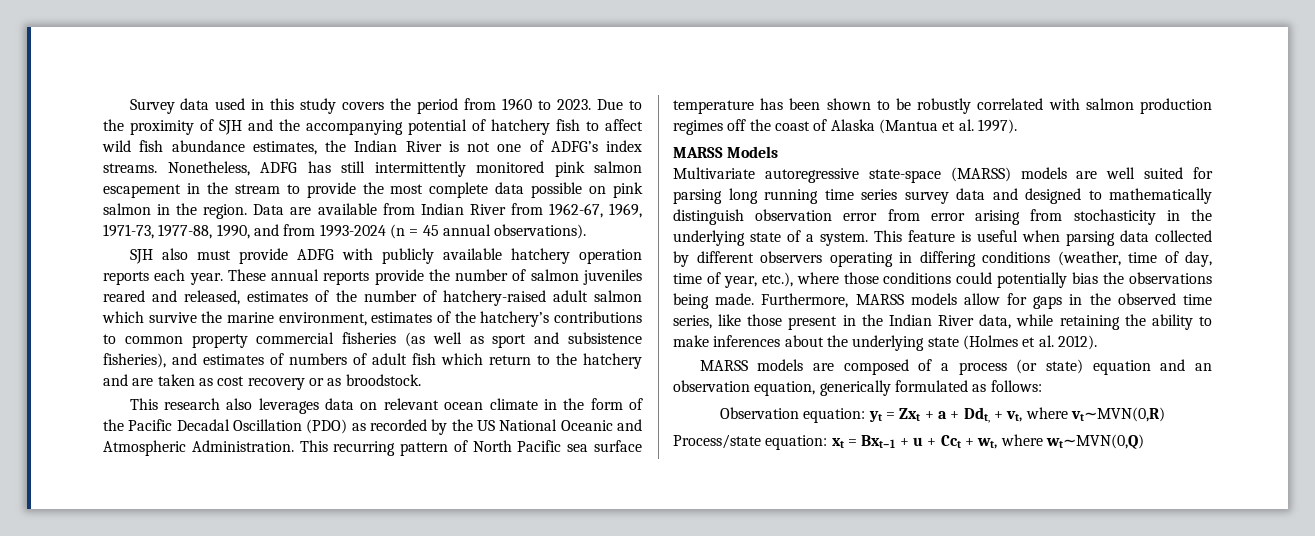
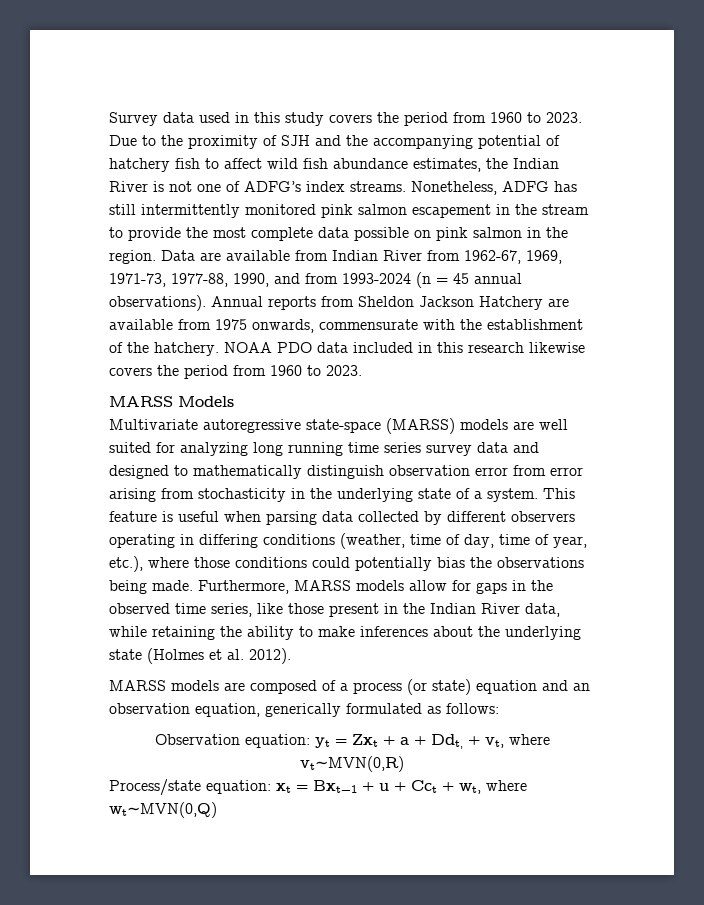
[129,248,643,264] [103,269,642,285] [103,290,642,306] [102,311,642,327] [103,332,643,348] [103,353,642,369] [103,374,421,390] [129,398,643,414] [103,419,642,435] [103,440,642,456] [673,98,1212,114] [673,119,1017,135] // SJH also must provide ADFG with publicly available hatchery operation reports each year. These annual reports provide the number of salmon juveniles reared and released, estimates of the number of hatchery-raised adult salmon which survive the marine environment, estimates of the hatchery’s contributions to common property commercial fisheries (as well as sport and subsistence fisheries), and estimates of numbers of adult fish which return to the hatchery and are taken as cost recovery or as broodstock. // This research also leverages data on relevant ocean climate in the form of the Pacific Decadal Oscillation (PDO) as recorded by the US National Oceanic and Atmospheric Administration. This recurring pattern of North Pacific sea surface temperature has been shown to be robustly correlated with salmon production regimes off the coast of Alaska (Mantua et al. 1997). -> [211,296,569,310] [109,319,583,333] [109,342,585,356] [109,365,362,379] Annual reports from Sheldon Jackson Hatchery are available from 1975 onwards, commensurate with the establishment of the hatchery. NOAA PDO data included in this research likewise covers the period from 1960 to 2023.
[673,189,722,204] parsing -> [180,442,248,456] analyzing

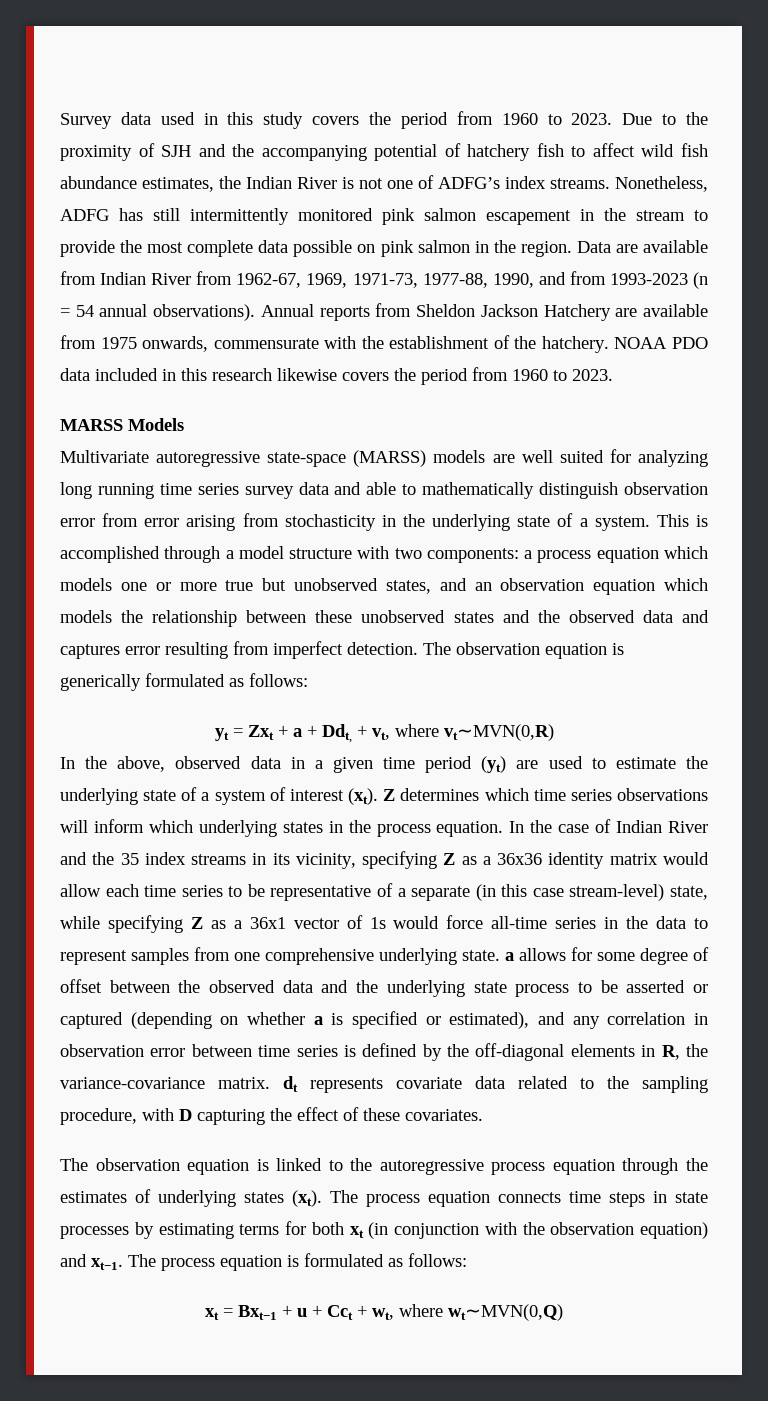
[342,273,411,284] 1993-2024 -> [609,273,688,285] 1993-2023
[453,273,469,284] 45 -> [75,305,94,317] 54
[109,465,169,479] designed -> [366,482,397,495] able
[109,511,575,525] [109,533,587,549] [109,556,584,572] [109,580,553,594] [109,603,560,617] [109,626,581,640] [109,648,291,664] [109,679,590,695] [109,703,260,717] feature is useful when parsing data collected by different observers operating in differing conditions (weather, time of day, time of year, etc.), where those conditions could potentially bias the observations being made. Furthermore, MARSS models allow for gaps in the observed time series, like those present in the Indian River data, while retaining the ability to make inferences about the underlying state (Holmes et al. 2012). // MARSS models are composed of a process (or state) equation and an observation equation, -> [696,515,708,527] [60,546,708,563] [60,578,708,595] [60,610,709,627] [60,641,624,659] is accomplished through a model structure with two components: a process equation which models one or more true but unobserved states, and an observation equation which models the relationship between these unobserved states and the observed data and captures error resulting from imperfect detection. The observation equation is
[154,734,310,748] Observation equation: -> (308, 680) none
[109,779,271,796] Process/state equation: -> [60,756,708,773] [60,787,708,805] [60,819,709,837] [60,851,709,869] [60,883,708,901] [60,915,708,933] [60,947,709,965] [60,979,709,997] [60,1011,708,1029] [60,1043,708,1061] [60,1076,708,1093] [60,1107,483,1125] [60,1158,708,1175] [60,1189,708,1207] [60,1221,708,1239] [60,1253,467,1271] In the above, observed data in a given time period (yt) are used to estimate the underlying state of a system of interest (xt). Z determines which time series observations will inform which underlying states in the process equation. In the case of Indian River and the 35 index streams in its vicinity, specifying Z as a 36x36 identity matrix would allow each time series to be representative of a separate (in this case stream-level) state, while specifying Z as a 36x1 vector of 1s would force all-time series in the data to represent samples from one comprehensive underlying state. a allows for some degree of offset between the observed data and the underlying state process to be asserted or captured (depending on whether a is specified or estimated), and any correlation in observation error between time series is defined by the off-diagonal elements in R, the variance-covariance matrix. dt represents covariate data related to the sampling procedure, with D capturing the effect of these covariates. // The observation equation is linked to the autoregressive process equation through the estimates of underlying states (xt). The process equation connects time steps in state processes by estimating terms for both xt (in conjunction with the observation equation) and xt−1. The process equation is formulated as follows: //

